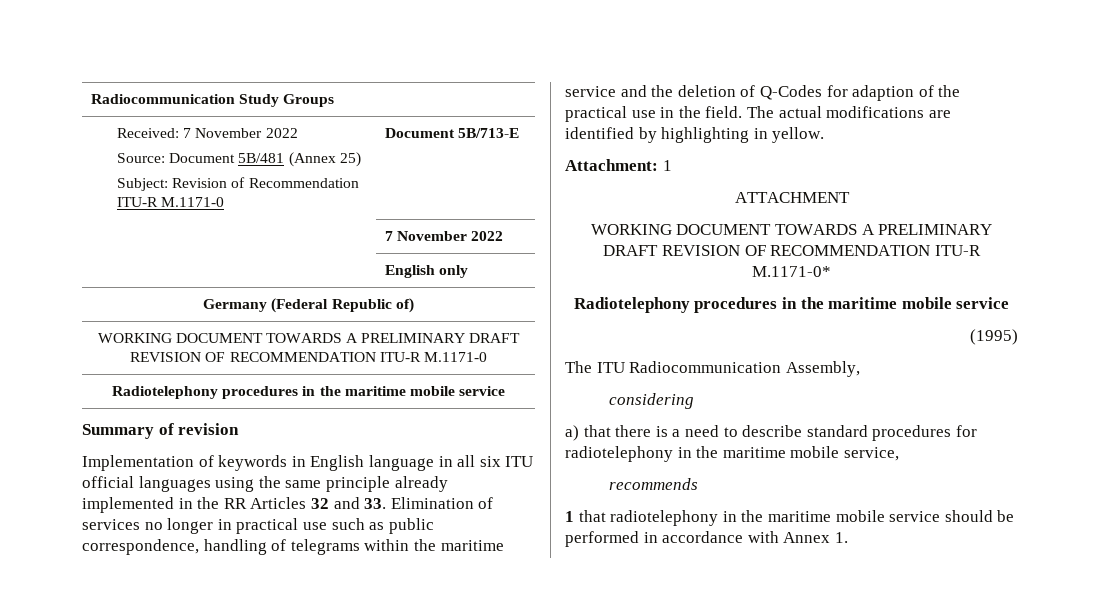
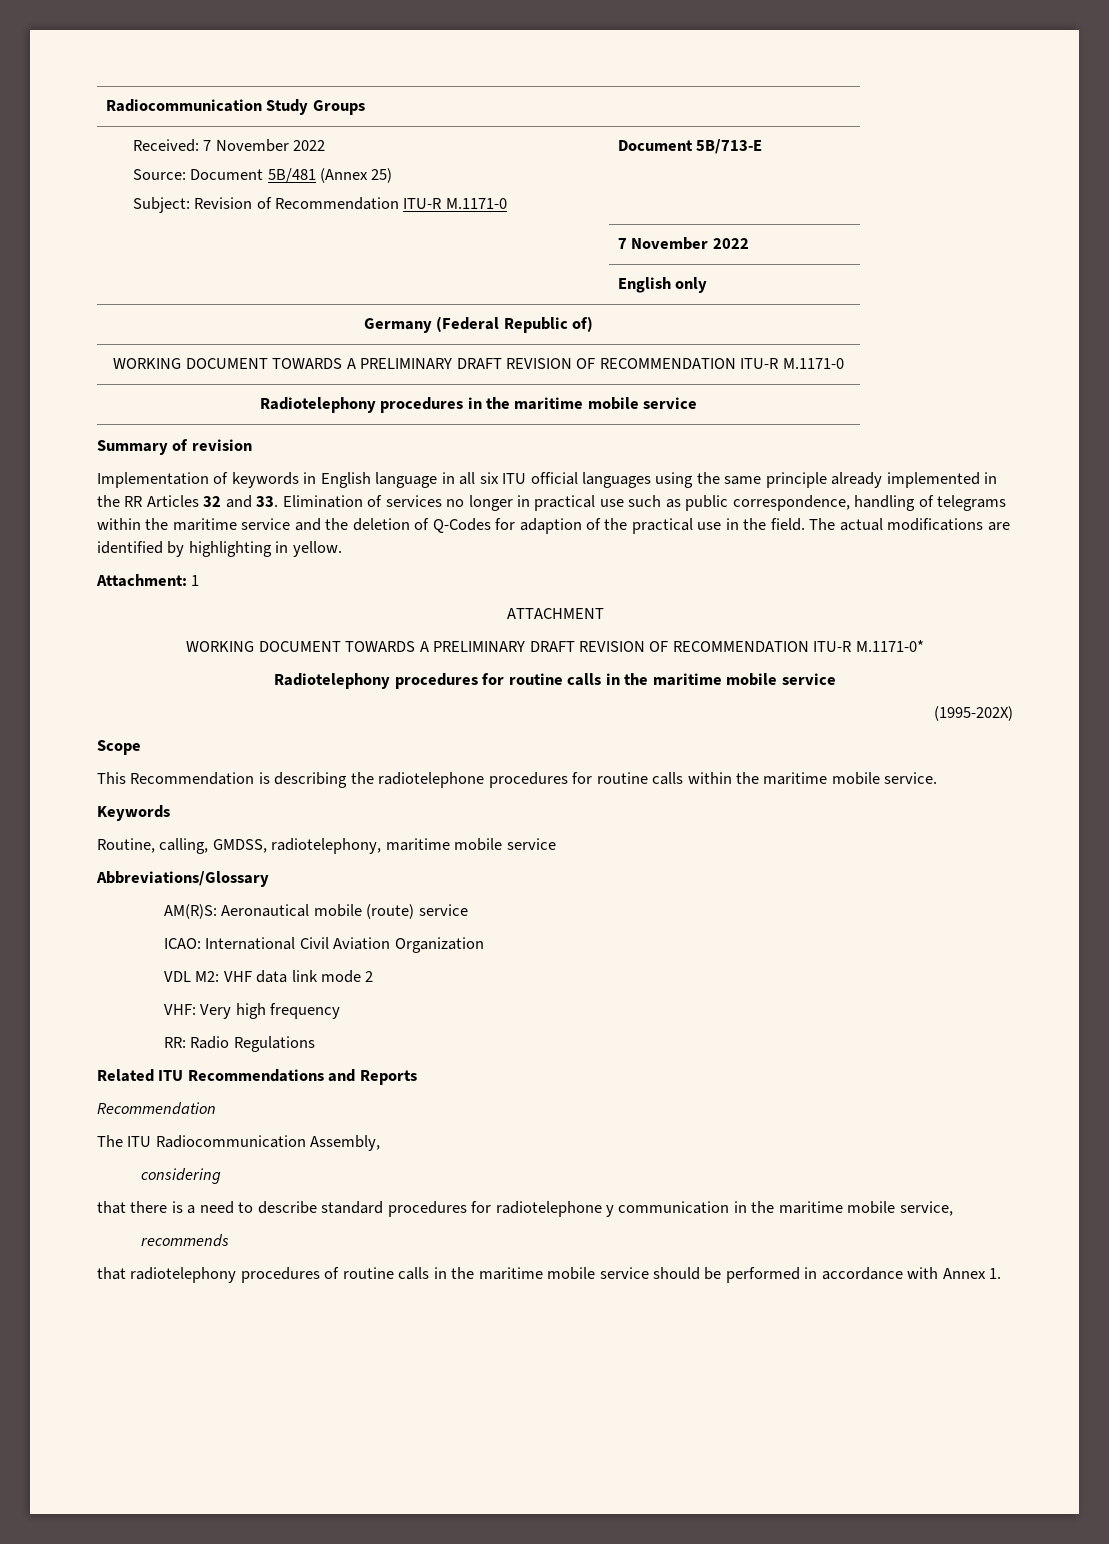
[781,297,1010,309] [970,329,1018,345] in the maritime mobile service // (1995) -> [482,673,836,686] [934,706,1013,721] [97,740,141,755] [97,772,938,788] [97,805,170,821] [97,838,556,854] [96,871,269,887] [163,904,468,919] [163,937,484,953] [163,970,374,983] [163,1003,341,1019] [163,1036,315,1052] [97,1069,417,1085] [97,1102,216,1115] for routine calls in the maritime mobile service // (1995-202X) // Scope // This Recommendation is describing the radiotelephone procedures for routine calls within the maritime mobile service. // Keywords // Routine, calling, GMDSS, radiotelephony, maritime mobile service // Abbreviations/Glossary // AM(R)S: Aeronautical mobile (route) service // ICAO: International Civil Aviation Organization // VDL M2: VHF data link mode 2 // VHF: Very high frequency // RR: Radio Regulations // Related ITU Recommendations and Reports // Recommendation
[565,425,579,441] a) -> (222, 1176) none
[565,446,673,462] radiotelephony -> [495,1201,730,1217] radiotelephone y communication
[565,511,574,522] 1 -> (230, 1240) none
(719, 518) none -> [240,1267,430,1283] procedures of routine calls

